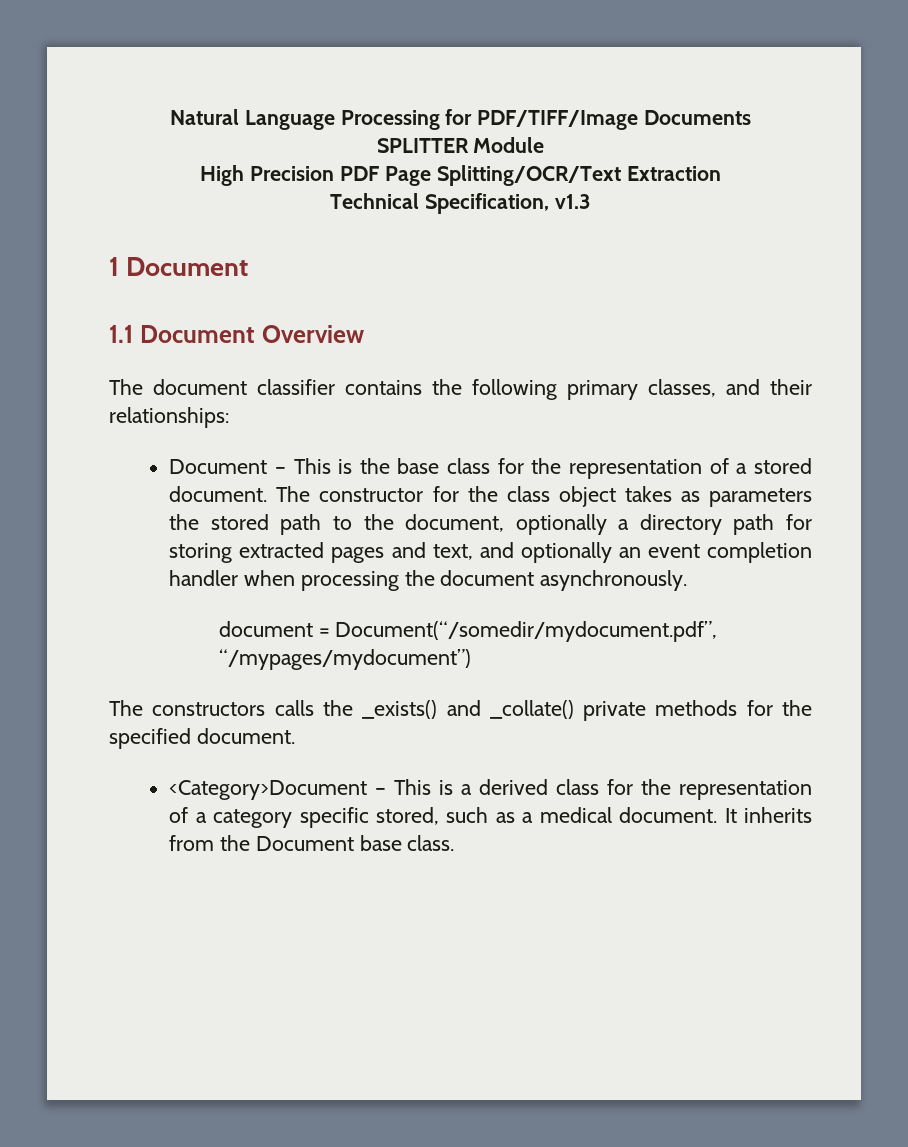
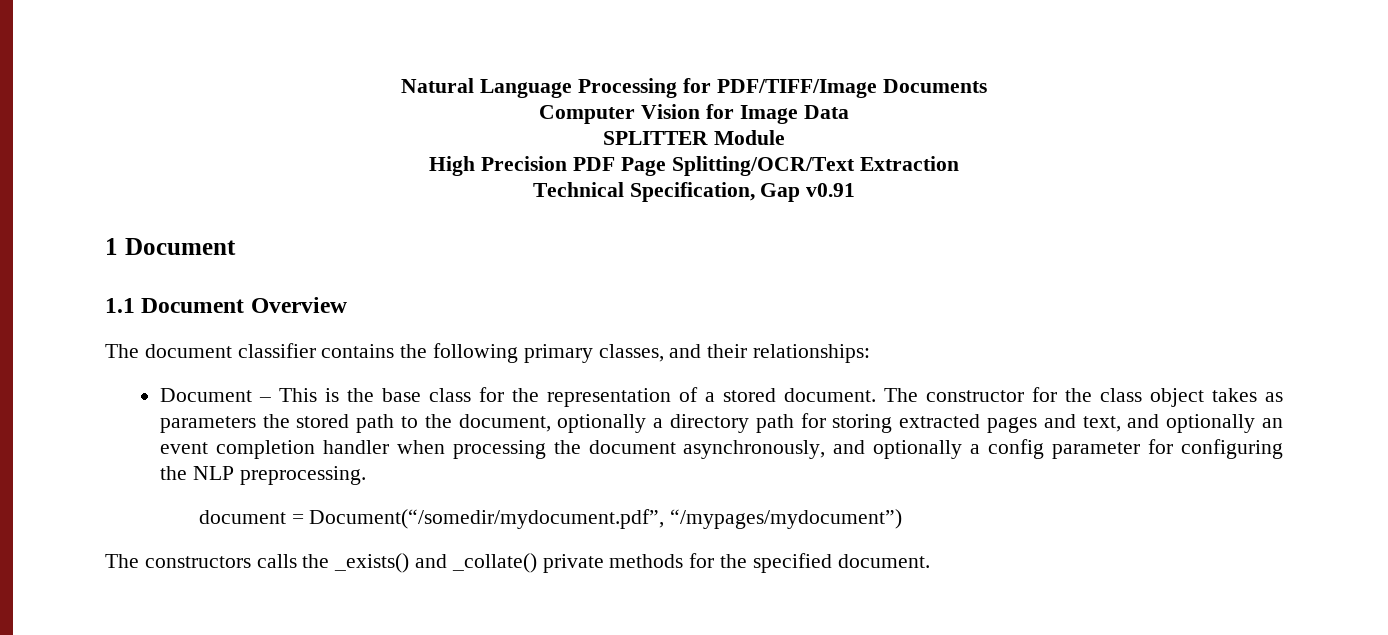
(751, 117) none -> [539,104,849,124] // Computer Vision for Image Data
[554,194,591,209] v1.3 -> [760,183,856,202] Gap v0.91
[540,570,688,591] asynchronously. -> [683,439,1283,459] [159,466,366,485] asynchronously, and optionally a config parameter for configuring the NLP preprocessing.
[169,779,812,800] [169,807,812,828] [169,835,455,851] // <Category>Document – This is a derived class for the representation of a category specific stored, such as a medical document. It inherits from the Document base class. -> (930, 561) none

